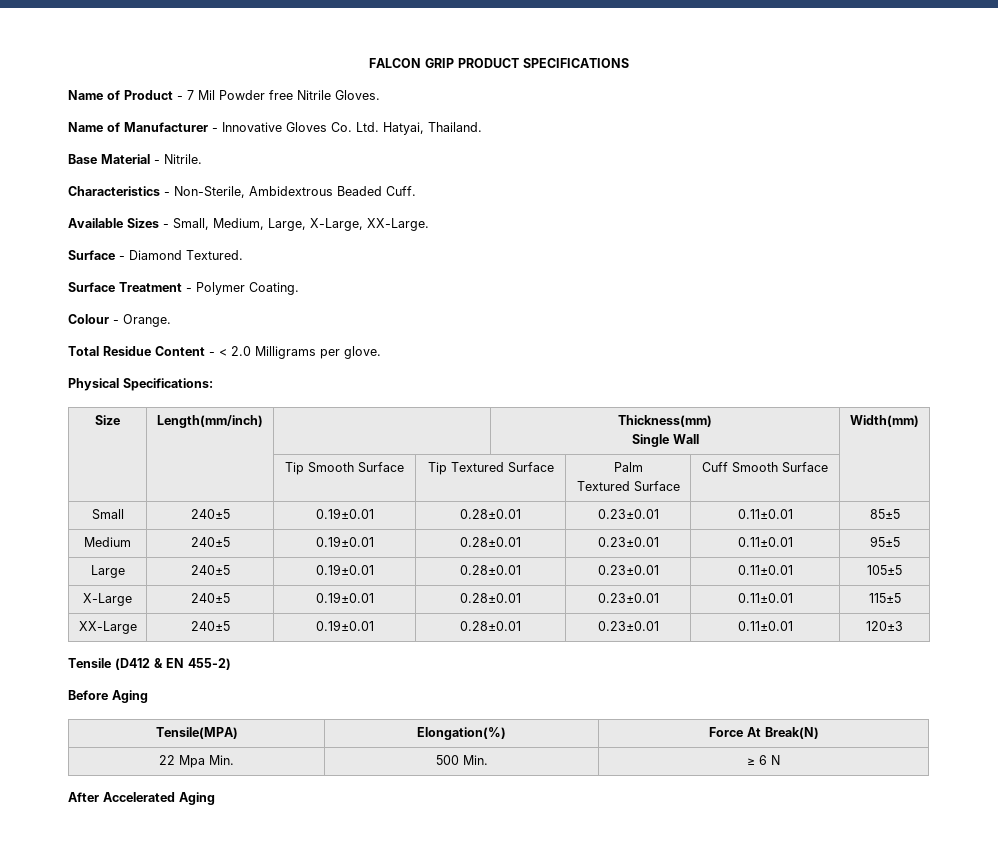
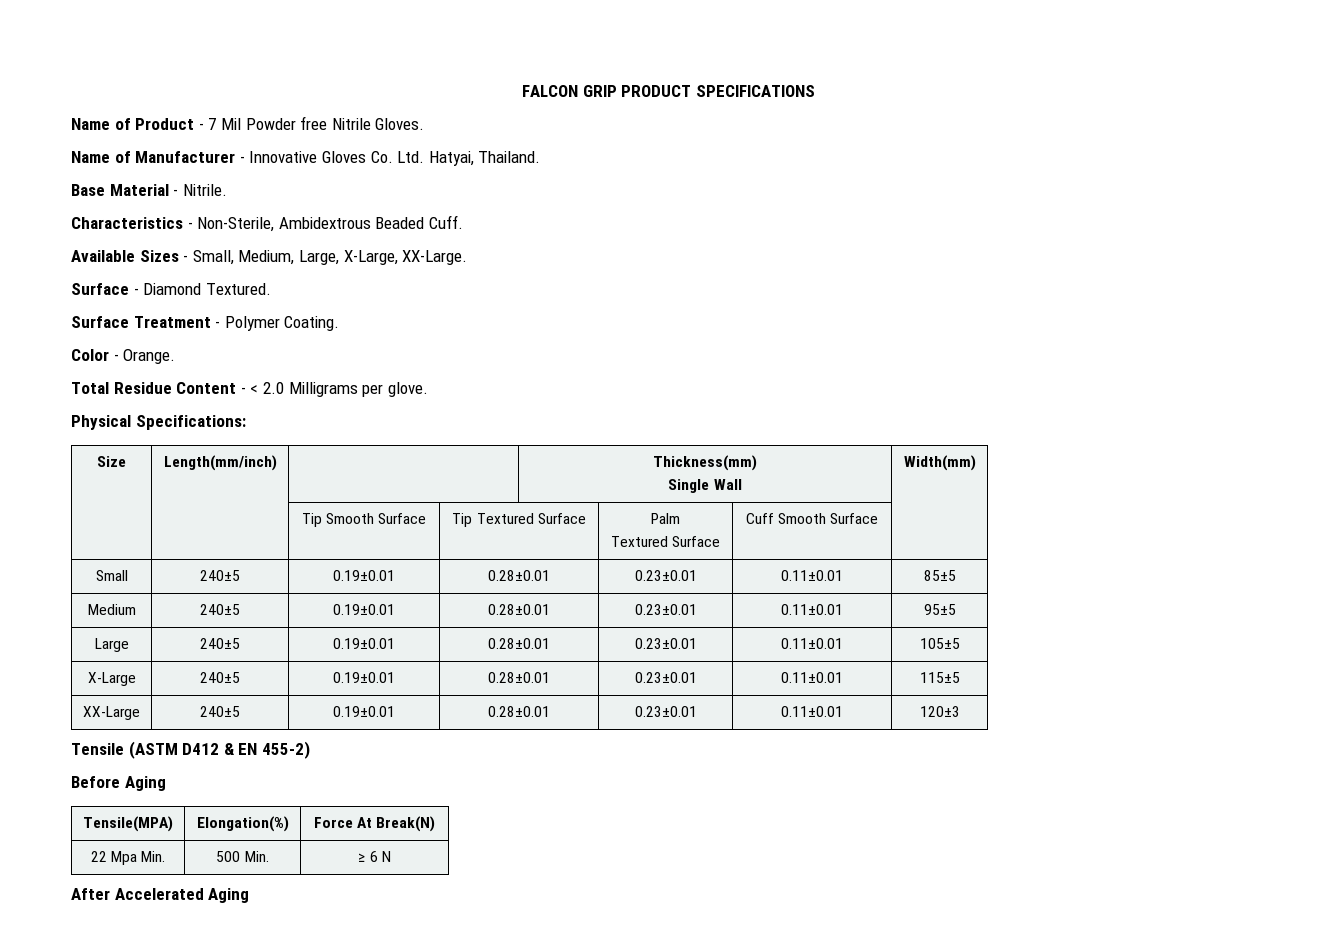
[68,314,109,324] Colour -> [71,349,109,361] Color
[115,658,150,670] (D412 -> [128,741,220,759] (ASTM D412

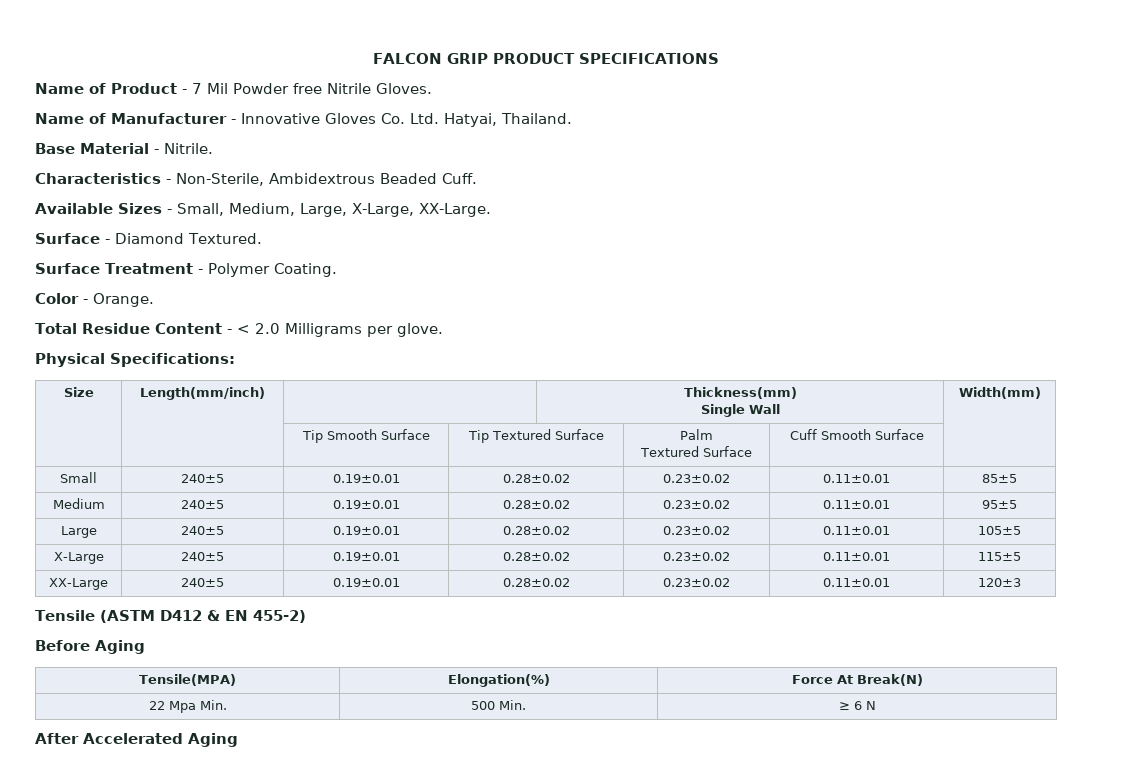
[488,570,550,581] [634,570,697,581] 0.28±0.01 | 0.23±0.01 -> [502,474,570,483] [663,474,730,483] 0.28±0.02 | 0.23±0.02
[488,604,550,615] [634,604,697,615] 0.28±0.01 | 0.23±0.01 -> [502,500,570,509] [663,500,730,509] 0.28±0.02 | 0.23±0.02
[488,638,550,649] [634,638,697,649] 0.28±0.01 | 0.23±0.01 -> [502,526,570,535] [663,526,730,535] 0.28±0.02 | 0.23±0.02
[488,672,550,683] [634,672,697,683] 0.28±0.01 | 0.23±0.01 -> [502,552,570,561] [663,552,730,561] 0.28±0.02 | 0.23±0.02
[488,706,550,717] [634,706,697,717] 0.28±0.01 | 0.23±0.01 -> [502,578,570,587] [663,578,730,587] 0.28±0.02 | 0.23±0.02

